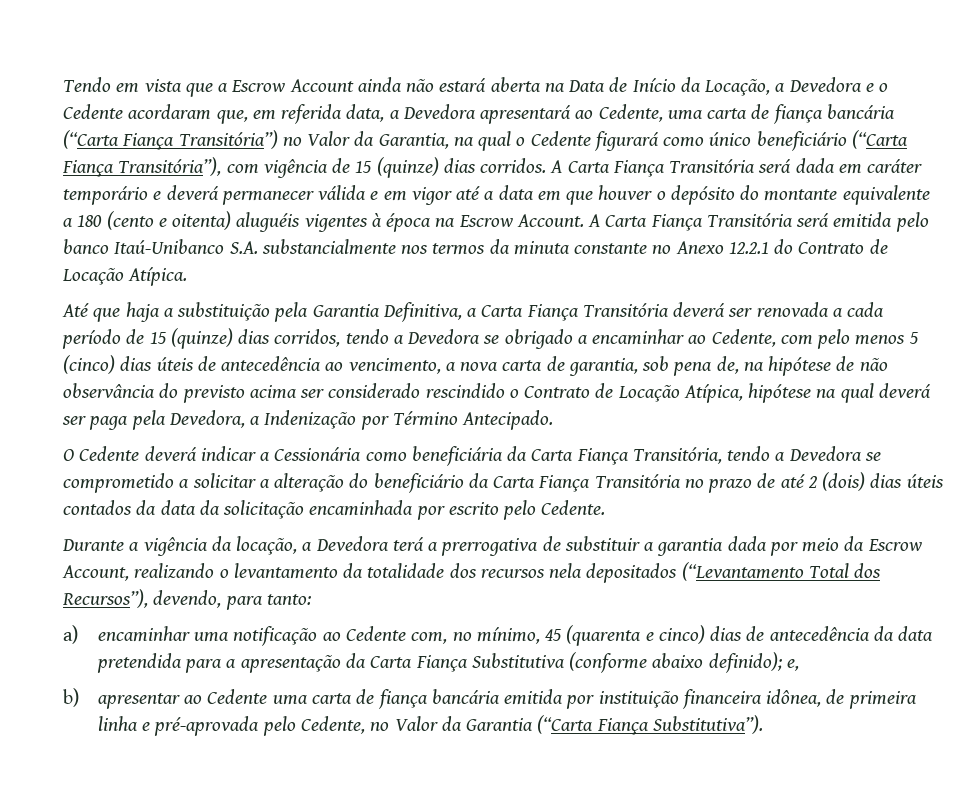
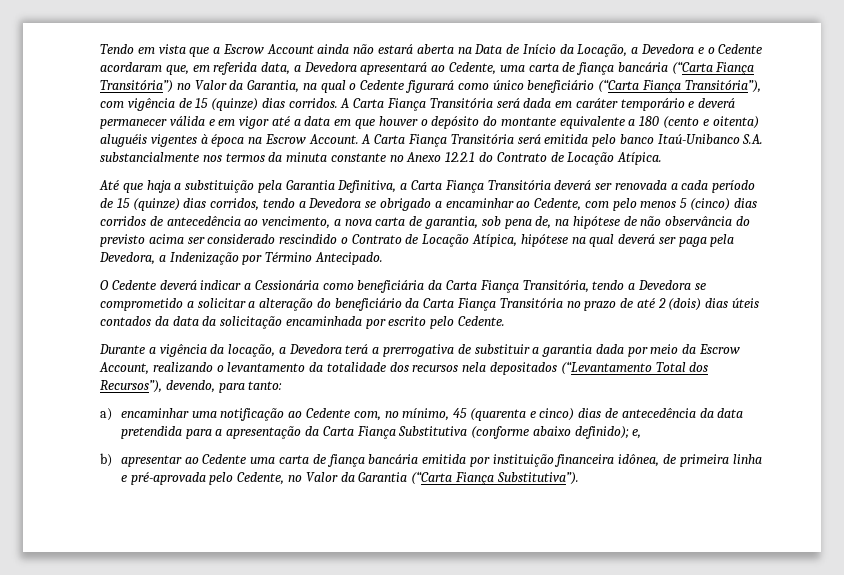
[156,357,194,371] úteis -> [99,216,146,226] corridos

